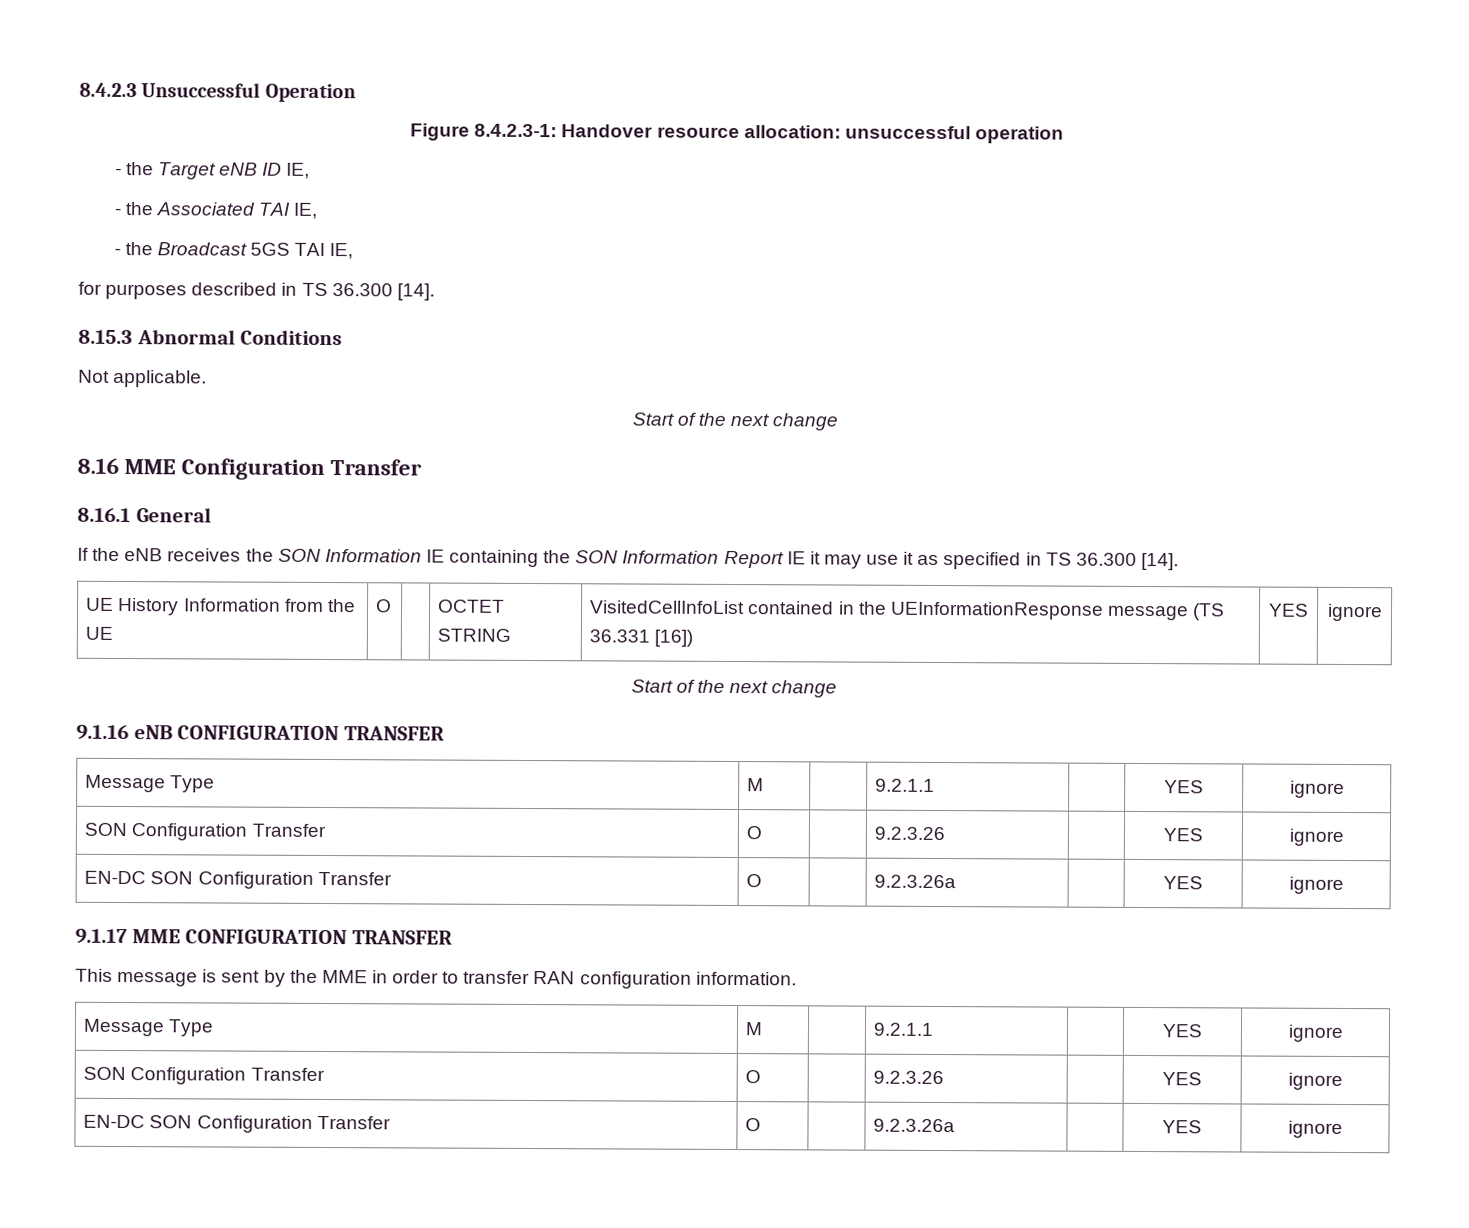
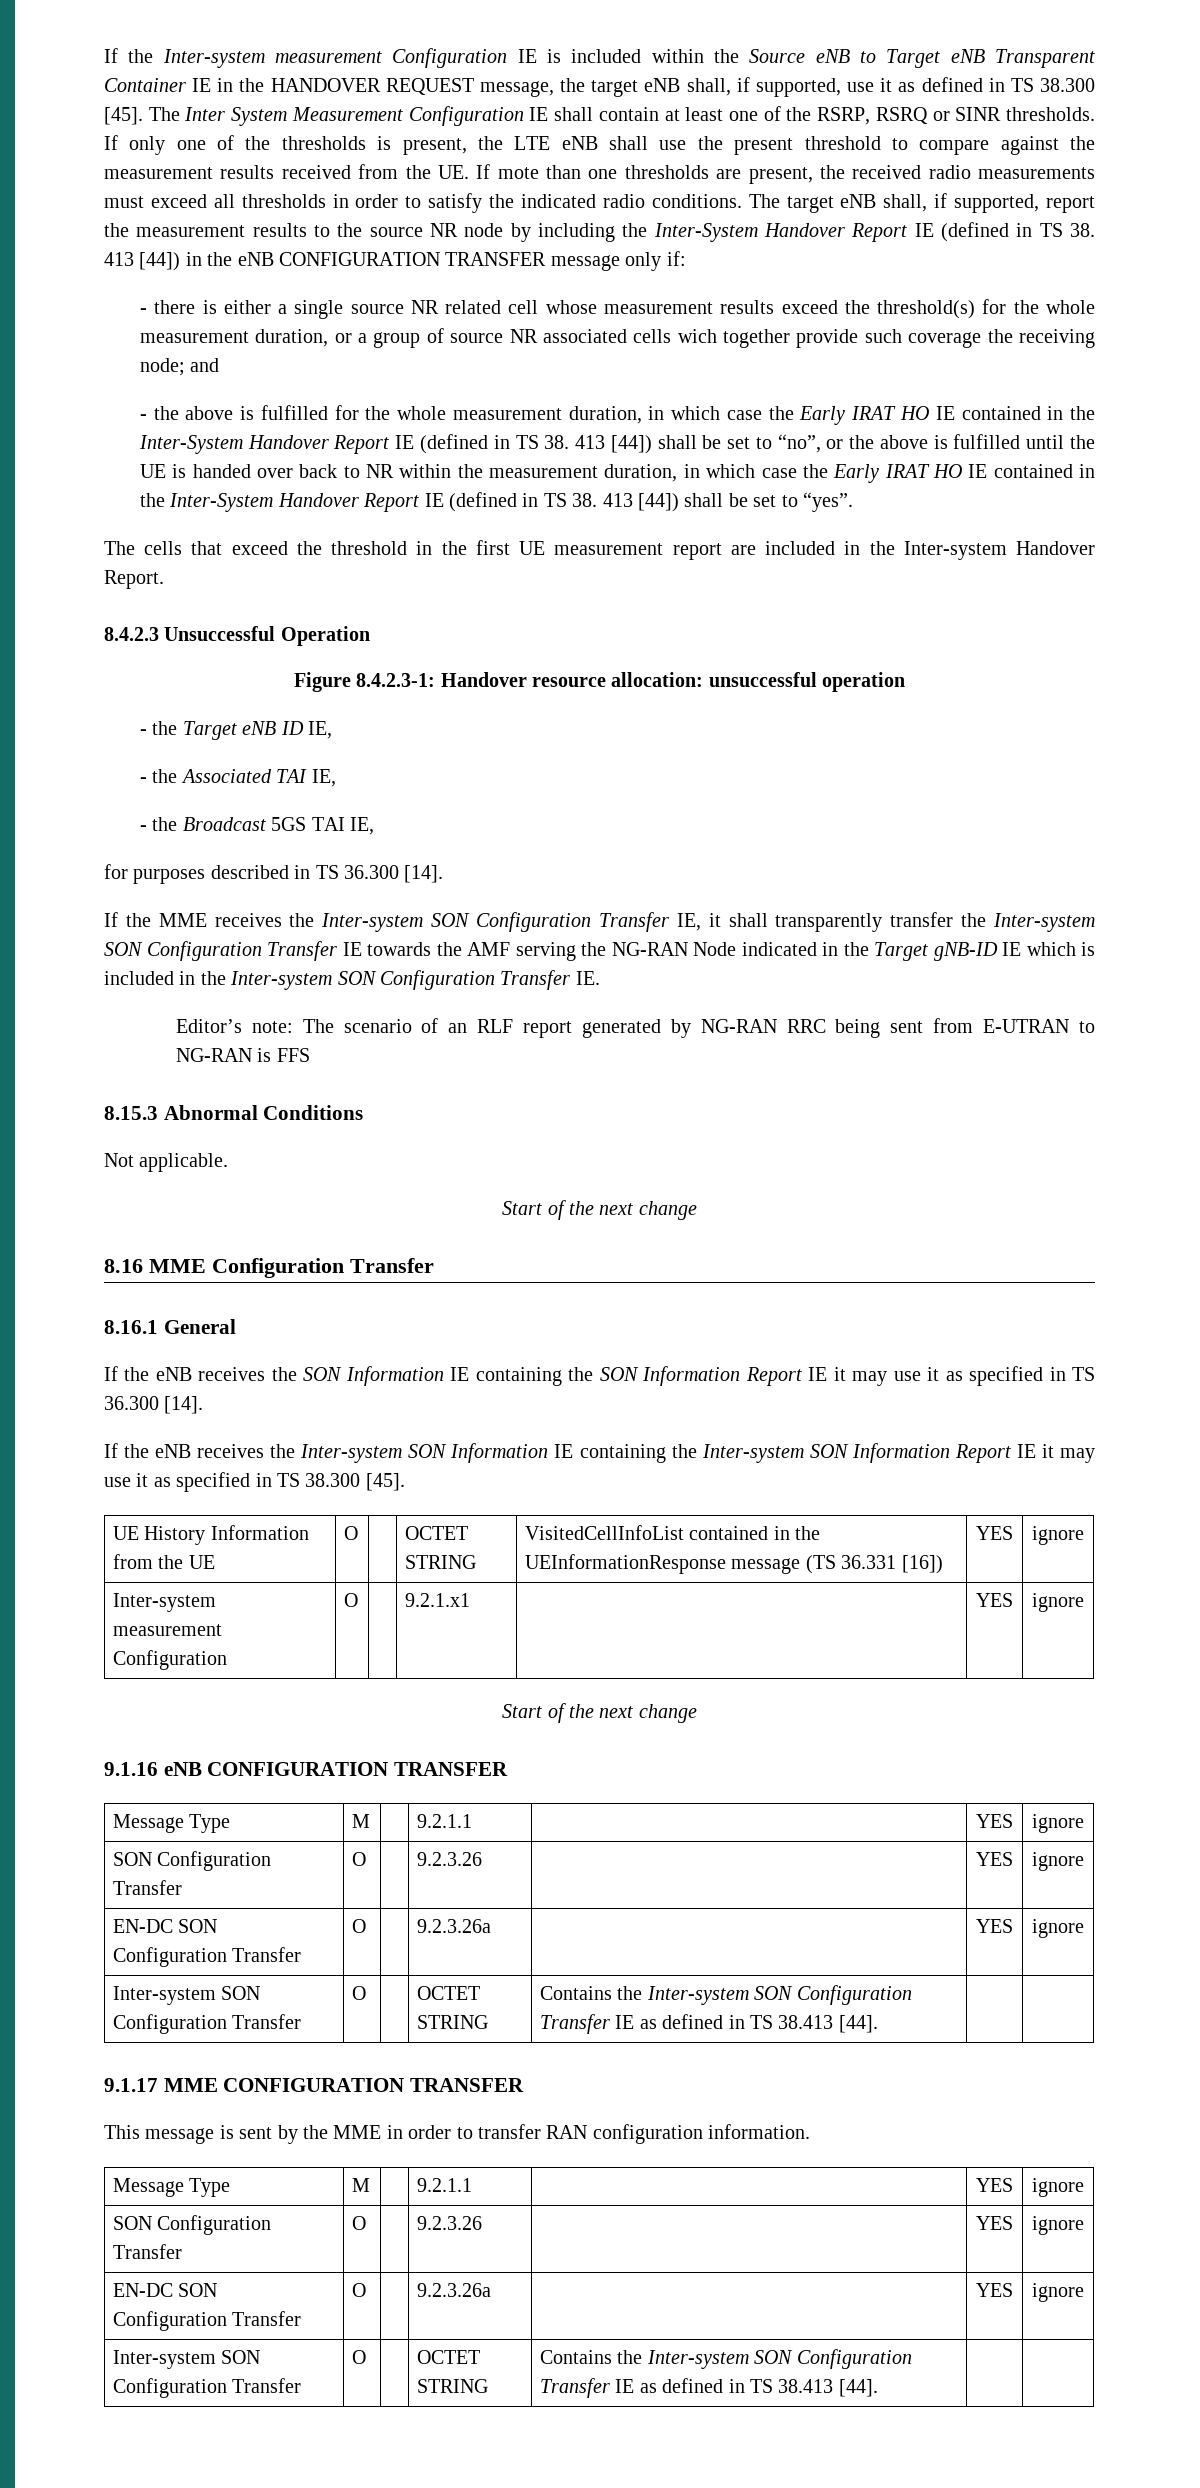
(79, 90) none -> [104,48,1096,68] [104,77,1095,97] [104,106,1095,126] [104,135,1095,155] [104,164,1095,184] [104,193,1096,213] [104,222,1096,242] [104,251,686,271] [139,299,1095,319] [139,328,1095,348] [139,358,220,376] [139,405,1096,425] [138,434,1095,454] [139,464,1095,483] [139,492,853,512] [104,540,1096,560] [104,570,164,589] If the Inter-system measurement Configuration IE is included within the Source eNB to Target eNB Transparent Container IE in the HANDOVER REQUEST message, the target eNB shall, if supported, use it as defined in TS 38.300 [45]. The Inter System Measurement Configuration IE shall contain at least one of the RSRP, RSRQ or SINR thresholds. If only one of the thresholds is present, the LTE eNB shall use the present threshold to compare against the measurement results received from the UE. If mote than one thresholds are present, the received radio measurements must exceed all thresholds in order to satisfy the indicated radio conditions. The target eNB shall, if supported, report the measurement results to the source NR node by including the Inter-System Handover Report IE (defined in TS 38. 413 [44]) in the eNB CONFIGURATION TRANSFER message only if: // - there is either a single source NR related cell whose measurement results exceed the threshold(s) for the whole measurement duration, or a group of source NR associated cells wich together provide such coverage the receiving node; and // - the above is fulfilled for the whole measurement duration, in which case the Early IRAT HO IE contained in the Inter-System Handover Report IE (defined in TS 38. 413 [44]) shall be set to “no”, or the above is fulfilled until the UE is handed over back to NR within the measurement duration, in which case the Early IRAT HO IE contained in the Inter-System Handover Report IE (defined in TS 38. 413 [44]) shall be set to “yes”. // The cells that exceed the threshold in the first UE measurement report are included in the Inter-system Handover Report. //
(435, 292) none -> [104,912,1095,932] [104,941,1095,961] [104,970,600,990] [175,1018,1096,1038] [175,1048,310,1062] // If the MME receives the Inter-system SON Configuration Transfer IE, it shall transparently transfer the Inter-system SON Configuration Transfer IE towards the AMF serving the NG-RAN Node indicated in the Target gNB-ID IE which is included in the Inter-system SON Configuration Transfer IE. // Editor’s note: The scenario of an RLF report generated by NG-RAN RRC being sent from E-UTRAN to NG-RAN is FFS
(1179, 561) none -> [104,1443,1095,1463] [104,1472,405,1492] // If the eNB receives the Inter-system SON Information IE containing the Inter-system SON Information Report IE it may use it as specified in TS 38.300 [45].
(1383, 612) none -> [113,1593,217,1612] [113,1624,223,1636] [113,1650,228,1670] [344,1593,359,1607] [405,1593,471,1607] [976,1593,1013,1607] [1032,1593,1084,1612] // Inter-system measurement Configuration | O | | 9.2.1.x1 | | YES | ignore
(1344, 885) none -> [113,1986,261,2005] [113,2014,302,2034] [352,1986,367,2000] [417,1986,481,2000] [417,2015,489,2029] [540,1985,912,2005] [540,2014,878,2034] // Inter-system SON Configuration Transfer | O | | OCTET STRING | Contains the Inter-system SON Configuration Transfer IE as defined in TS 38.413 [44]. | |
(1343, 1129) none -> [113,2350,261,2369] [113,2378,302,2398] [352,2350,367,2364] [417,2350,481,2364] [417,2379,489,2393] [540,2349,912,2369] [540,2378,878,2398] // Inter-system SON Configuration Transfer | O | | OCTET STRING | Contains the Inter-system SON Configuration Transfer IE as defined in TS 38.413 [44]. | |

